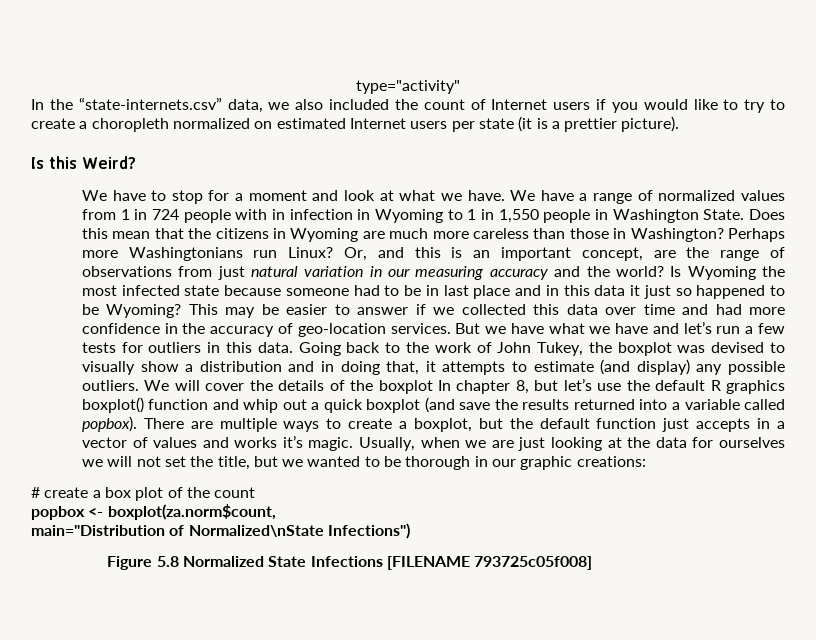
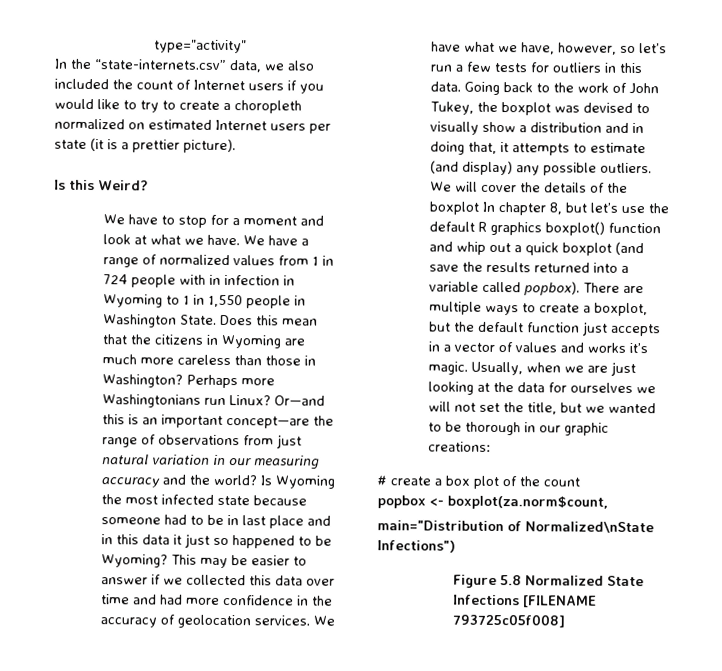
[344,247,404,261] Or, and -> [274,395,326,406] Or—and
[581,247,676,261] concept, are -> [226,416,311,429] concept—are
[297,323,679,337] geo-location services. But we have what we have and -> [177,614,336,629] [431,41,637,55] geolocation services. We have what we have, however, so

